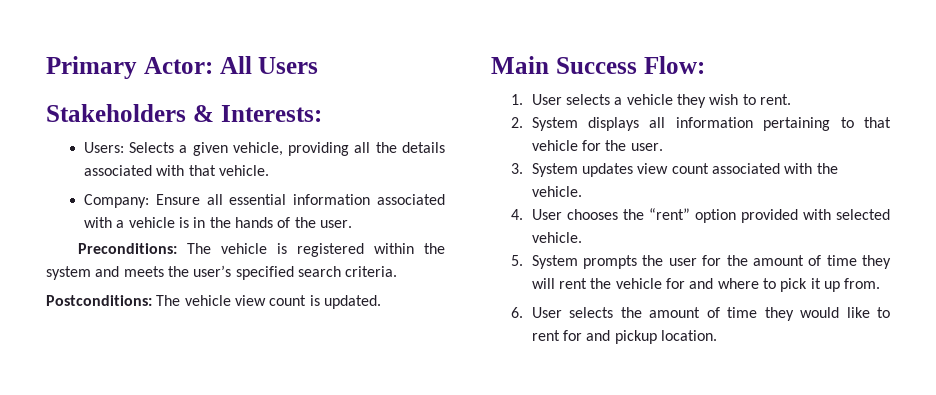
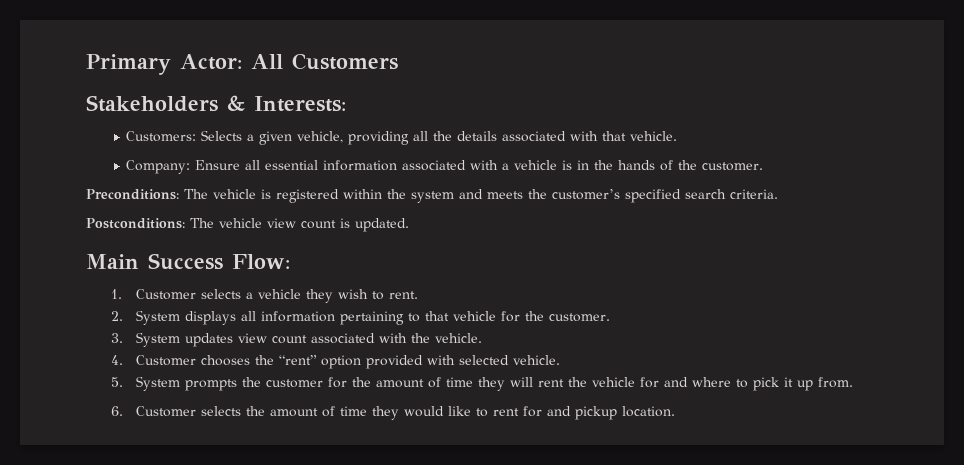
[258,57,319,74] Users -> [292,53,398,70] Customers
[83,142,124,153] Users: -> [126,131,197,142] Customers:
[319,220,352,228] user. -> [702,162,764,171] customer.
[193,265,232,277] user’s -> [552,189,620,200] customer’s
[531,94,562,105] User -> [136,289,197,300] Customer
[630,143,663,151] user. -> [549,313,611,322] customer.
[531,209,562,220] User -> [136,355,197,366] Customer
[668,258,697,266] user -> [266,379,324,388] customer
[531,307,562,318] User -> [136,406,197,417] Customer

